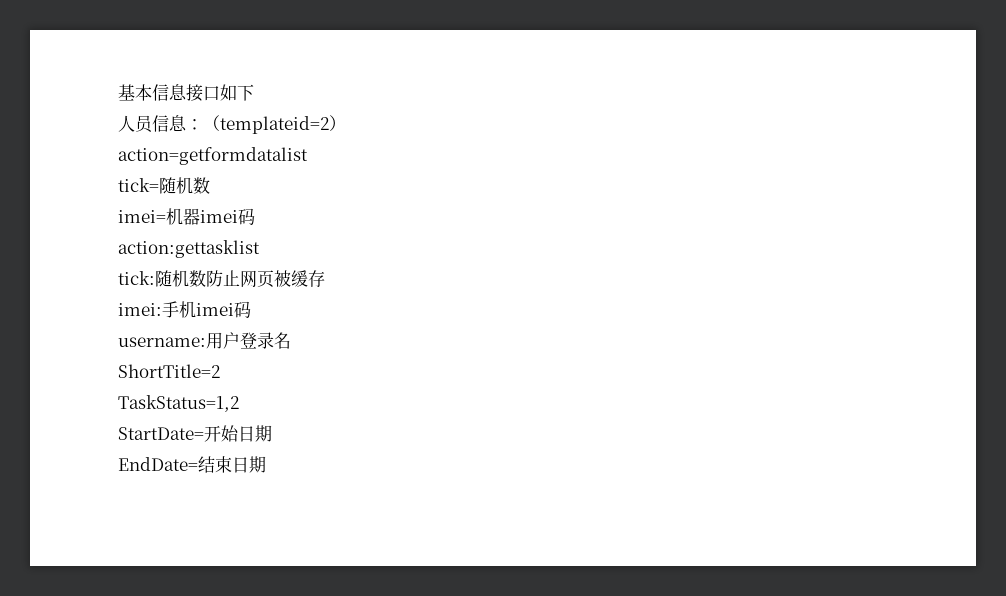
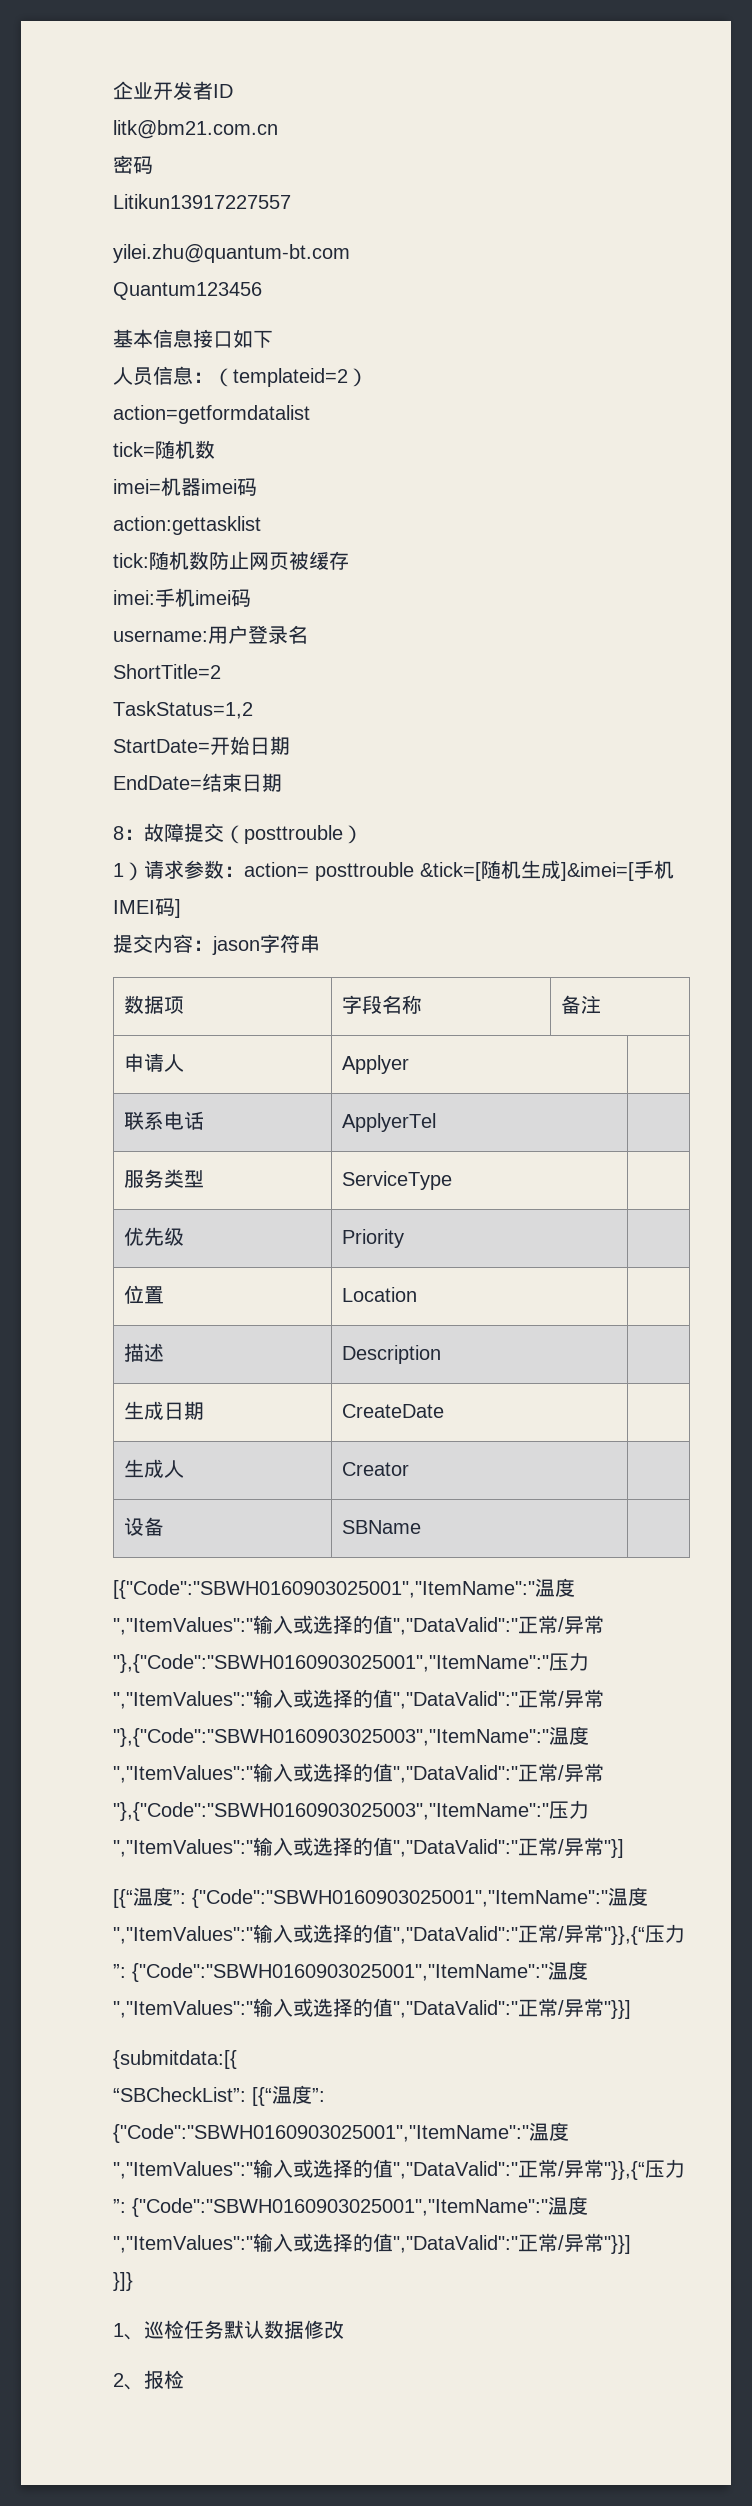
(118, 92) none -> [113,81,233,100] [113,120,278,139] [113,155,153,174] [113,194,291,209] [113,244,350,263] [113,282,262,300] 企业开发者ID // litk@bm21.com.cn // 密码 // Litikun13917227557 // yilei.zhu@quantum-bt.com // Quantum123456 //
(266, 464) none -> [113,823,363,844] [113,860,674,881] [113,898,181,918] [113,934,320,955] [124,995,185,1014] [342,995,423,1014] [561,995,602,1014] [124,1053,185,1072] [342,1055,410,1074] [124,1111,205,1130] [342,1113,437,1132] [124,1169,205,1188] [342,1171,453,1190] [124,1227,185,1246] [342,1229,405,1248] [124,1285,165,1304] [342,1287,418,1302] [124,1343,165,1362] [342,1345,442,1364] [124,1401,205,1420] [342,1404,445,1418] [124,1459,185,1478] [342,1462,410,1476] [124,1517,165,1536] [342,1520,422,1534] [113,1578,575,1599] [113,1615,604,1635] [113,1652,589,1673] [113,1689,604,1709] [113,1726,589,1747] [113,1763,604,1783] [113,1800,589,1821] [113,1837,624,1858] [113,1887,648,1908] [113,1924,685,1945] [113,1961,588,1982] [113,1998,631,2019] [113,2050,237,2069] [113,2085,325,2106] [113,2122,569,2143] [113,2159,685,2180] [113,2196,588,2217] [113,2233,631,2254] [113,2272,133,2291] [113,2320,344,2340] [113,2370,184,2390] // 8：故障提交（posttrouble） // 1）请求参数：action= posttrouble &tick=[随机生成]&imei=[手机IMEI码] // 提交内容：jason字符串 // 数据项 | 字段名称 | 备注 // 申请人 | Applyer | // 联系电话 | ApplyerTel | // 服务类型 | ServiceType | // 优先级 | Priority | // 位置 | Location | // 描述 | Description | // 生成日期 | CreateDate | // 生成人 | Creator | // 设备 | SBName | // [{"Code":"SBWH0160903025001","ItemName":"温度","ItemValues":"输入或选择的值","DataValid":"正常/异常"},{"Code":"SBWH0160903025001","ItemName":"压力","ItemValues":"输入或选择的值","DataValid":"正常/异常"},{"Code":"SBWH0160903025003","ItemName":"温度","ItemValues":"输入或选择的值","DataValid":"正常/异常"},{"Code":"SBWH0160903025003","ItemName":"压力","ItemValues":"输入或选择的值","DataValid":"正常/异常"}] // [{“温度”: {"Code":"SBWH0160903025001","ItemName":"温度","ItemValues":"输入或选择的值","DataValid":"正常/异常"}},{“压力”: {"Code":"SBWH0160903025001","ItemName":"温度","ItemValues":"输入或选择的值","DataValid":"正常/异常"}}] // {submitdata:[{ // “SBCheckList”: [{“温度”: {"Code":"SBWH0160903025001","ItemName":"温度","ItemValues":"输入或选择的值","DataValid":"正常/异常"}},{“压力”: {"Code":"SBWH0160903025001","ItemName":"温度","ItemValues":"输入或选择的值","DataValid":"正常/异常"}}] // }]} // 1、巡检任务默认数据修改 // 2、报检

